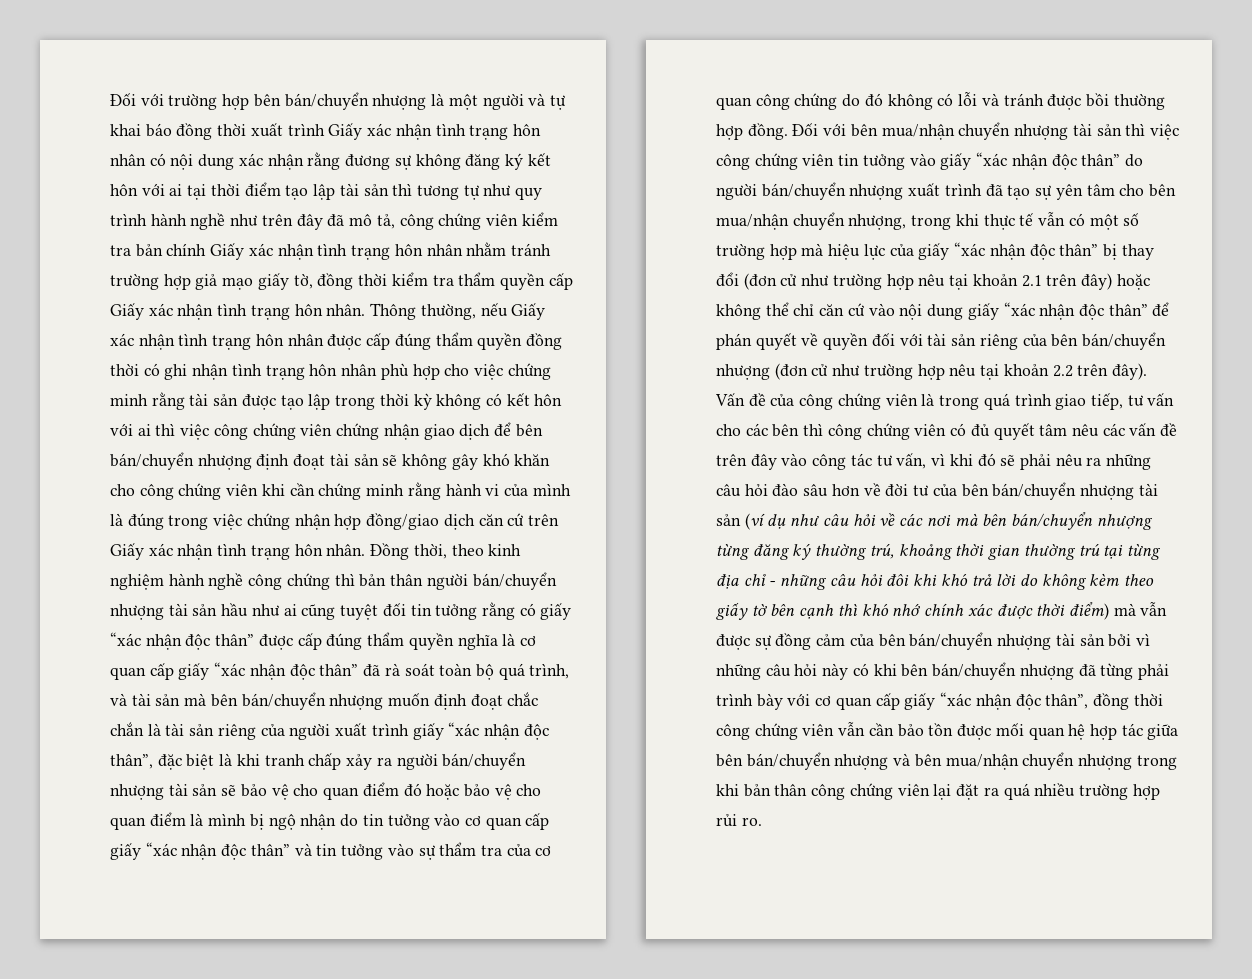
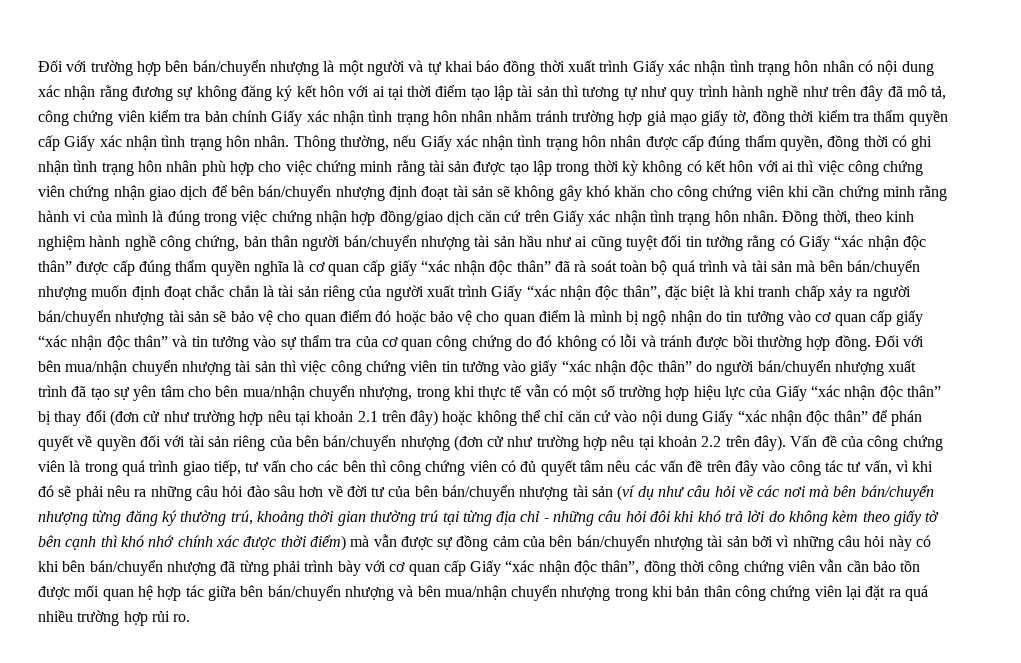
[477,333,523,350] quyền -> [780,135,824,151] quyền,
[286,573,355,590] chứng thì -> [195,235,240,251] chứng,
[540,603,572,620] giấy -> [799,235,831,251] Giấy
[529,663,570,679] trình, -> [699,260,729,272] trình
[412,723,444,740] giấy -> [491,285,523,301] Giấy
[801,243,824,256] mà -> (690, 393) none
[918,243,950,260] giấy -> [775,385,807,401] Giấy
[967,303,999,320] giấy -> [702,410,734,426] Giấy
[904,693,936,710] giấy -> [470,560,502,576] Giấy

